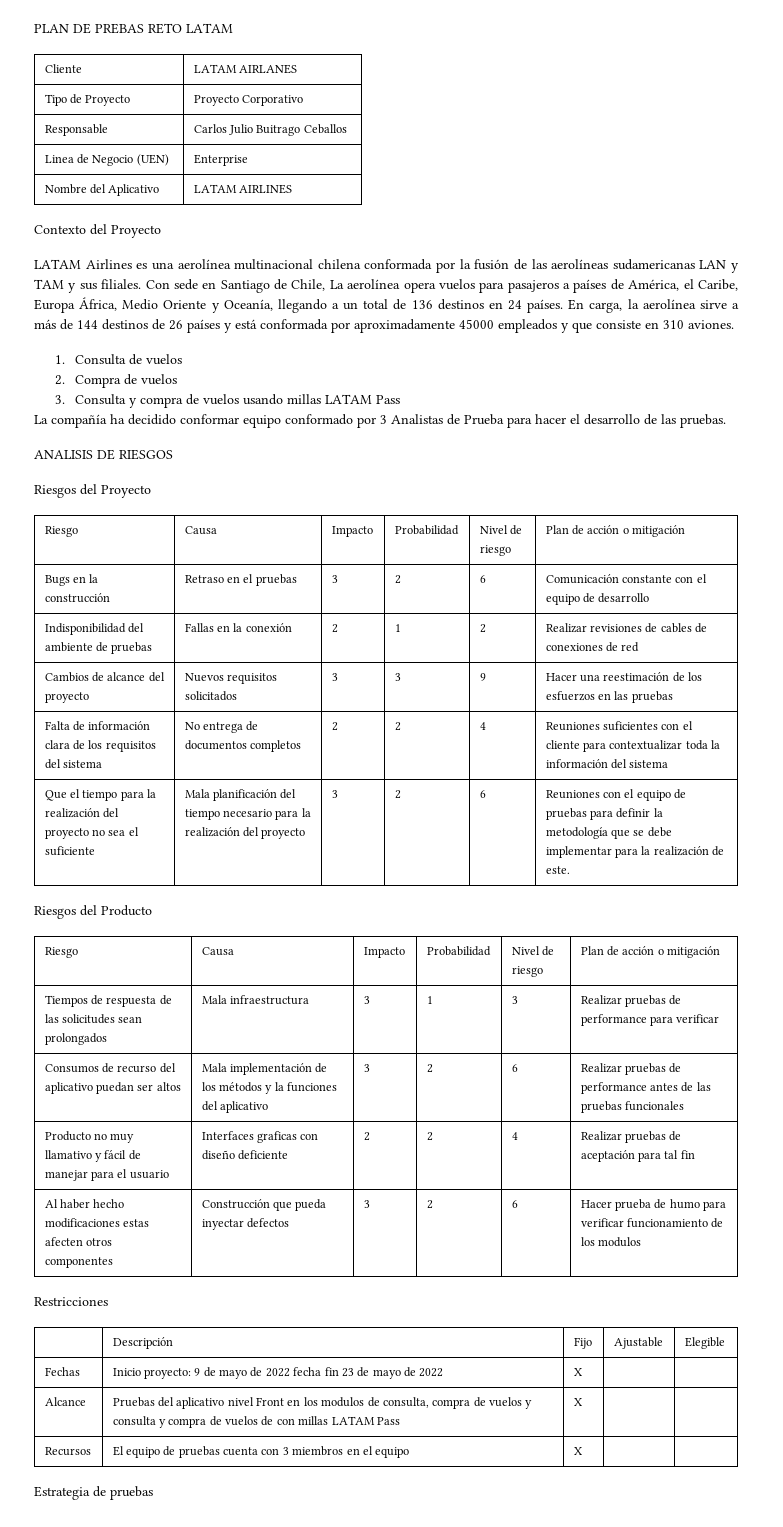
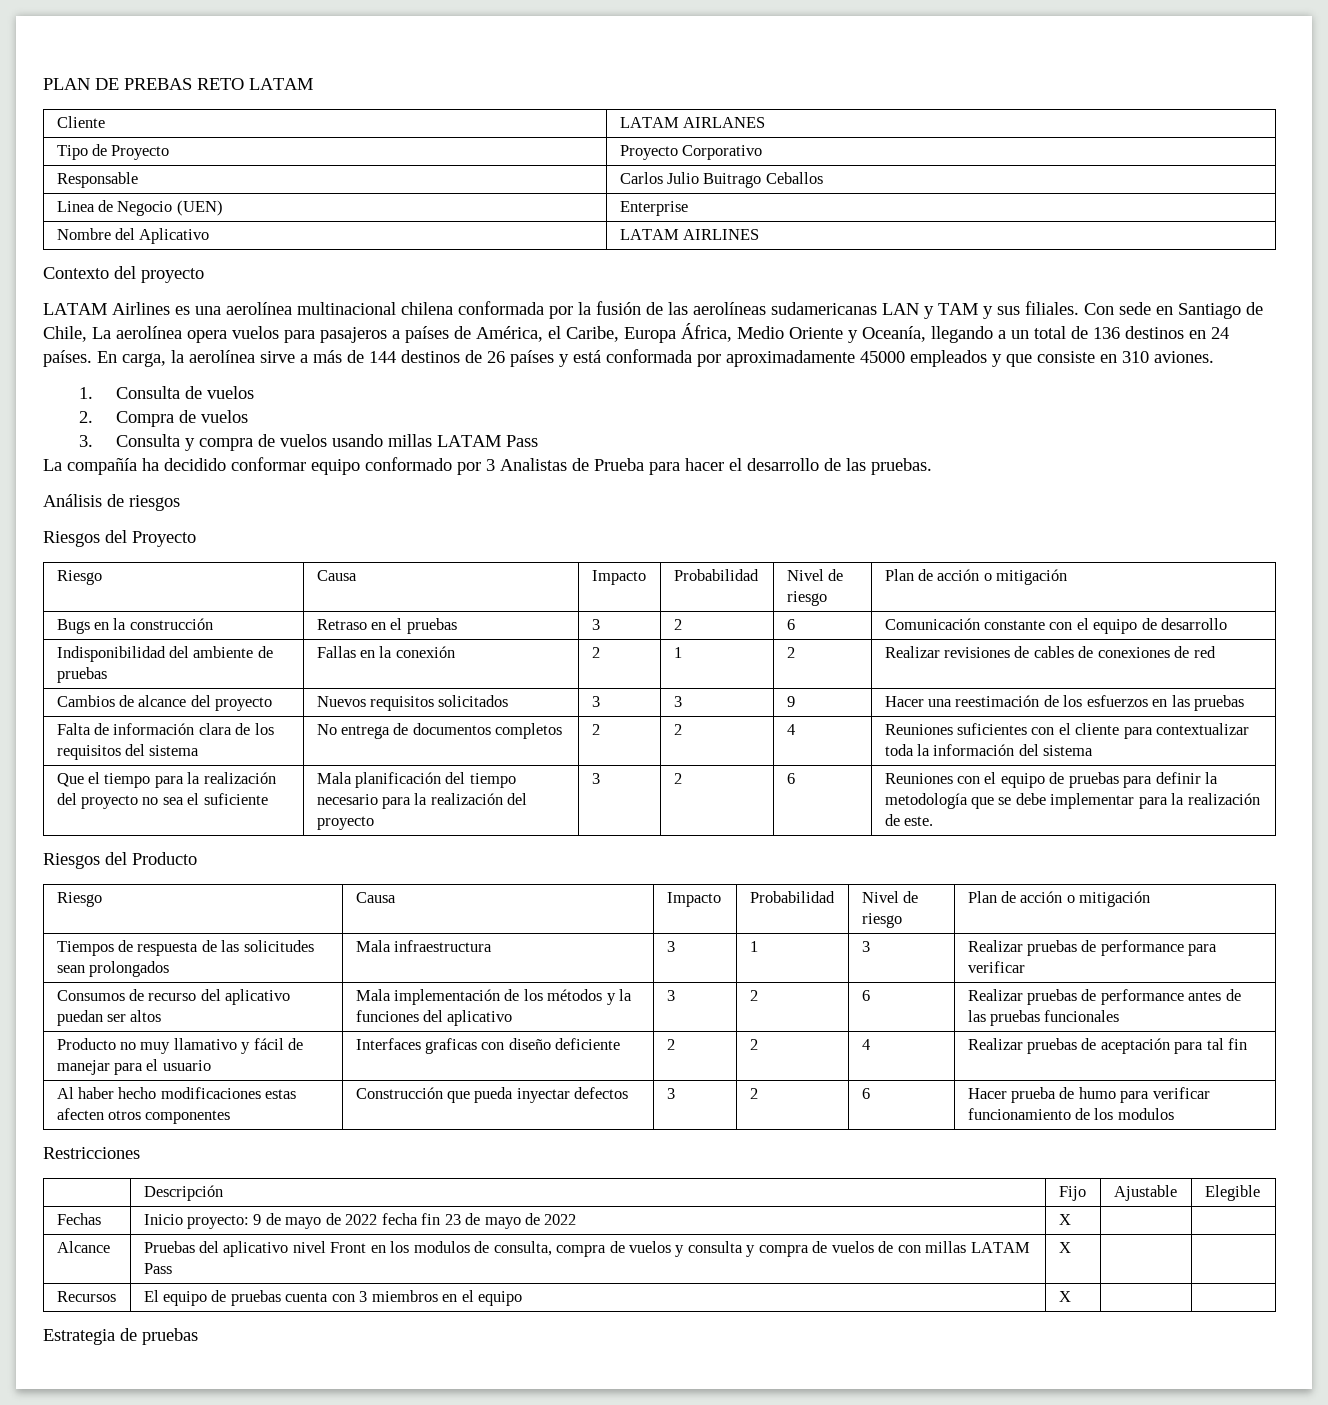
[111,225,161,238] Proyecto -> [141,268,204,283] proyecto
[34,449,173,460] ANALISIS DE RIESGOS -> [43,494,180,511] Análisis de riesgos

